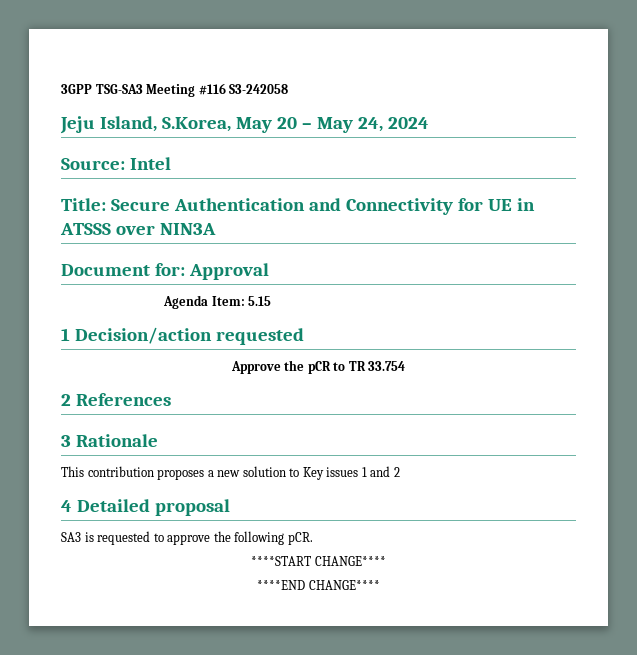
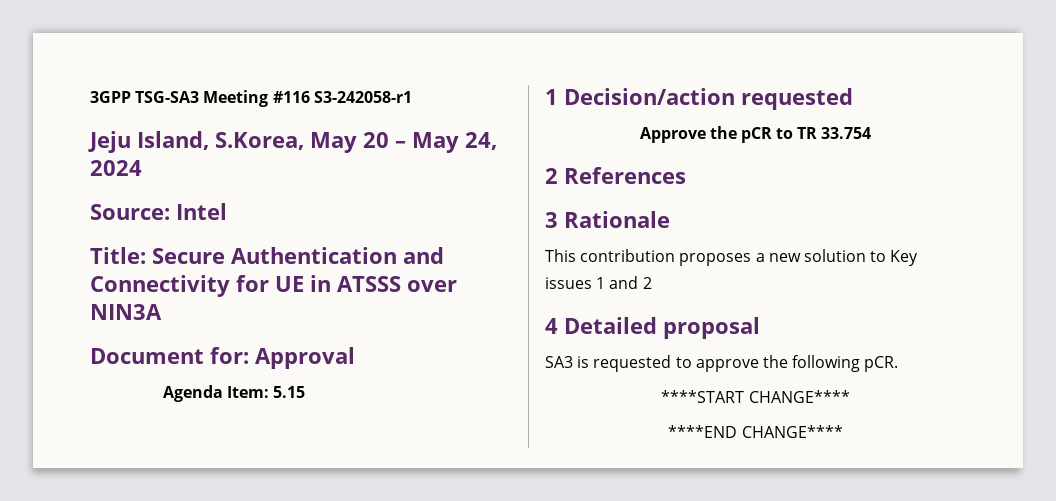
[229,84,289,94] S3-242058 -> [313,91,412,103] S3-242058-r1

